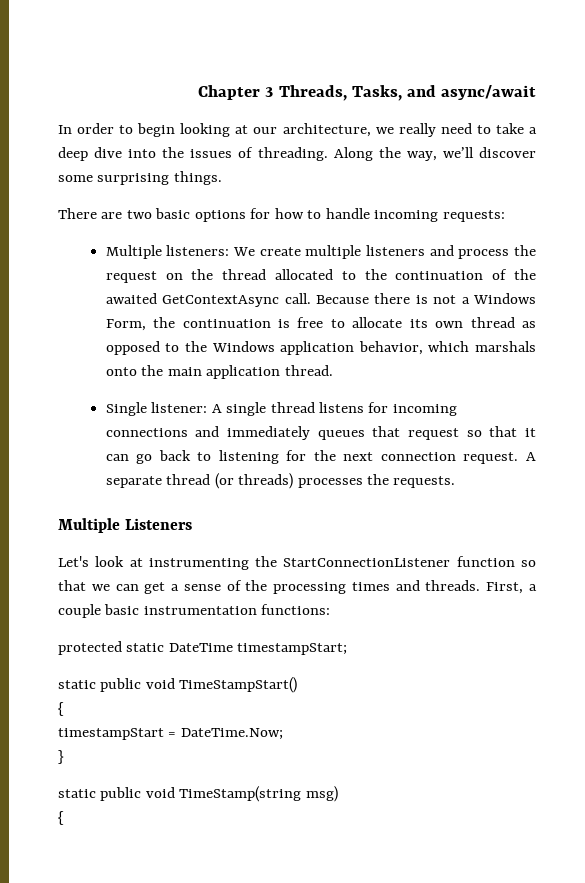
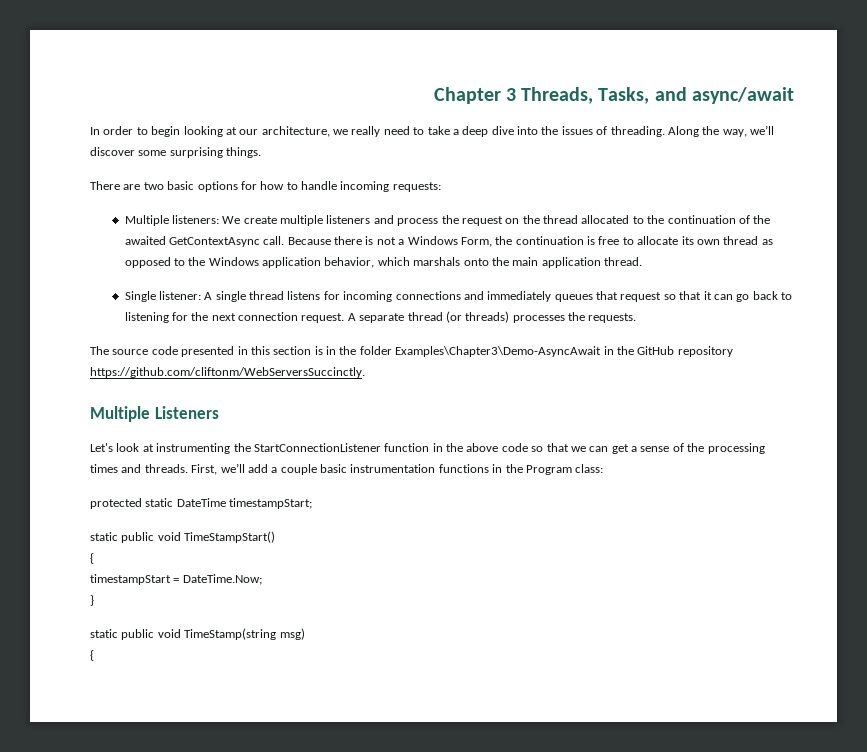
(456, 482) none -> [90,346,733,357] [90,367,365,378] // The source code presented in this section is in the folder Examples\Chapter3\Demo-AsyncAwait in the GitHub repository https://github.com/cliftonm/WebServersSuccinctly.
(515, 561) none -> [432,443,528,452] in the above code
(524, 588) none -> [220,463,268,473] we’ll add
[261,604,331,615] functions: -> [438,464,604,475] functions in the Program class:

